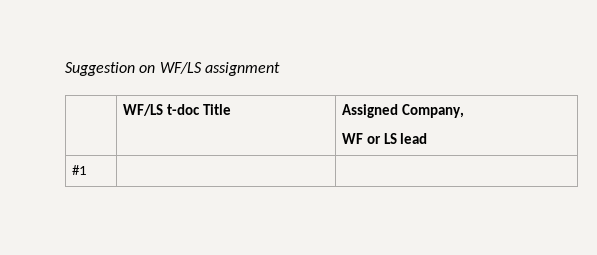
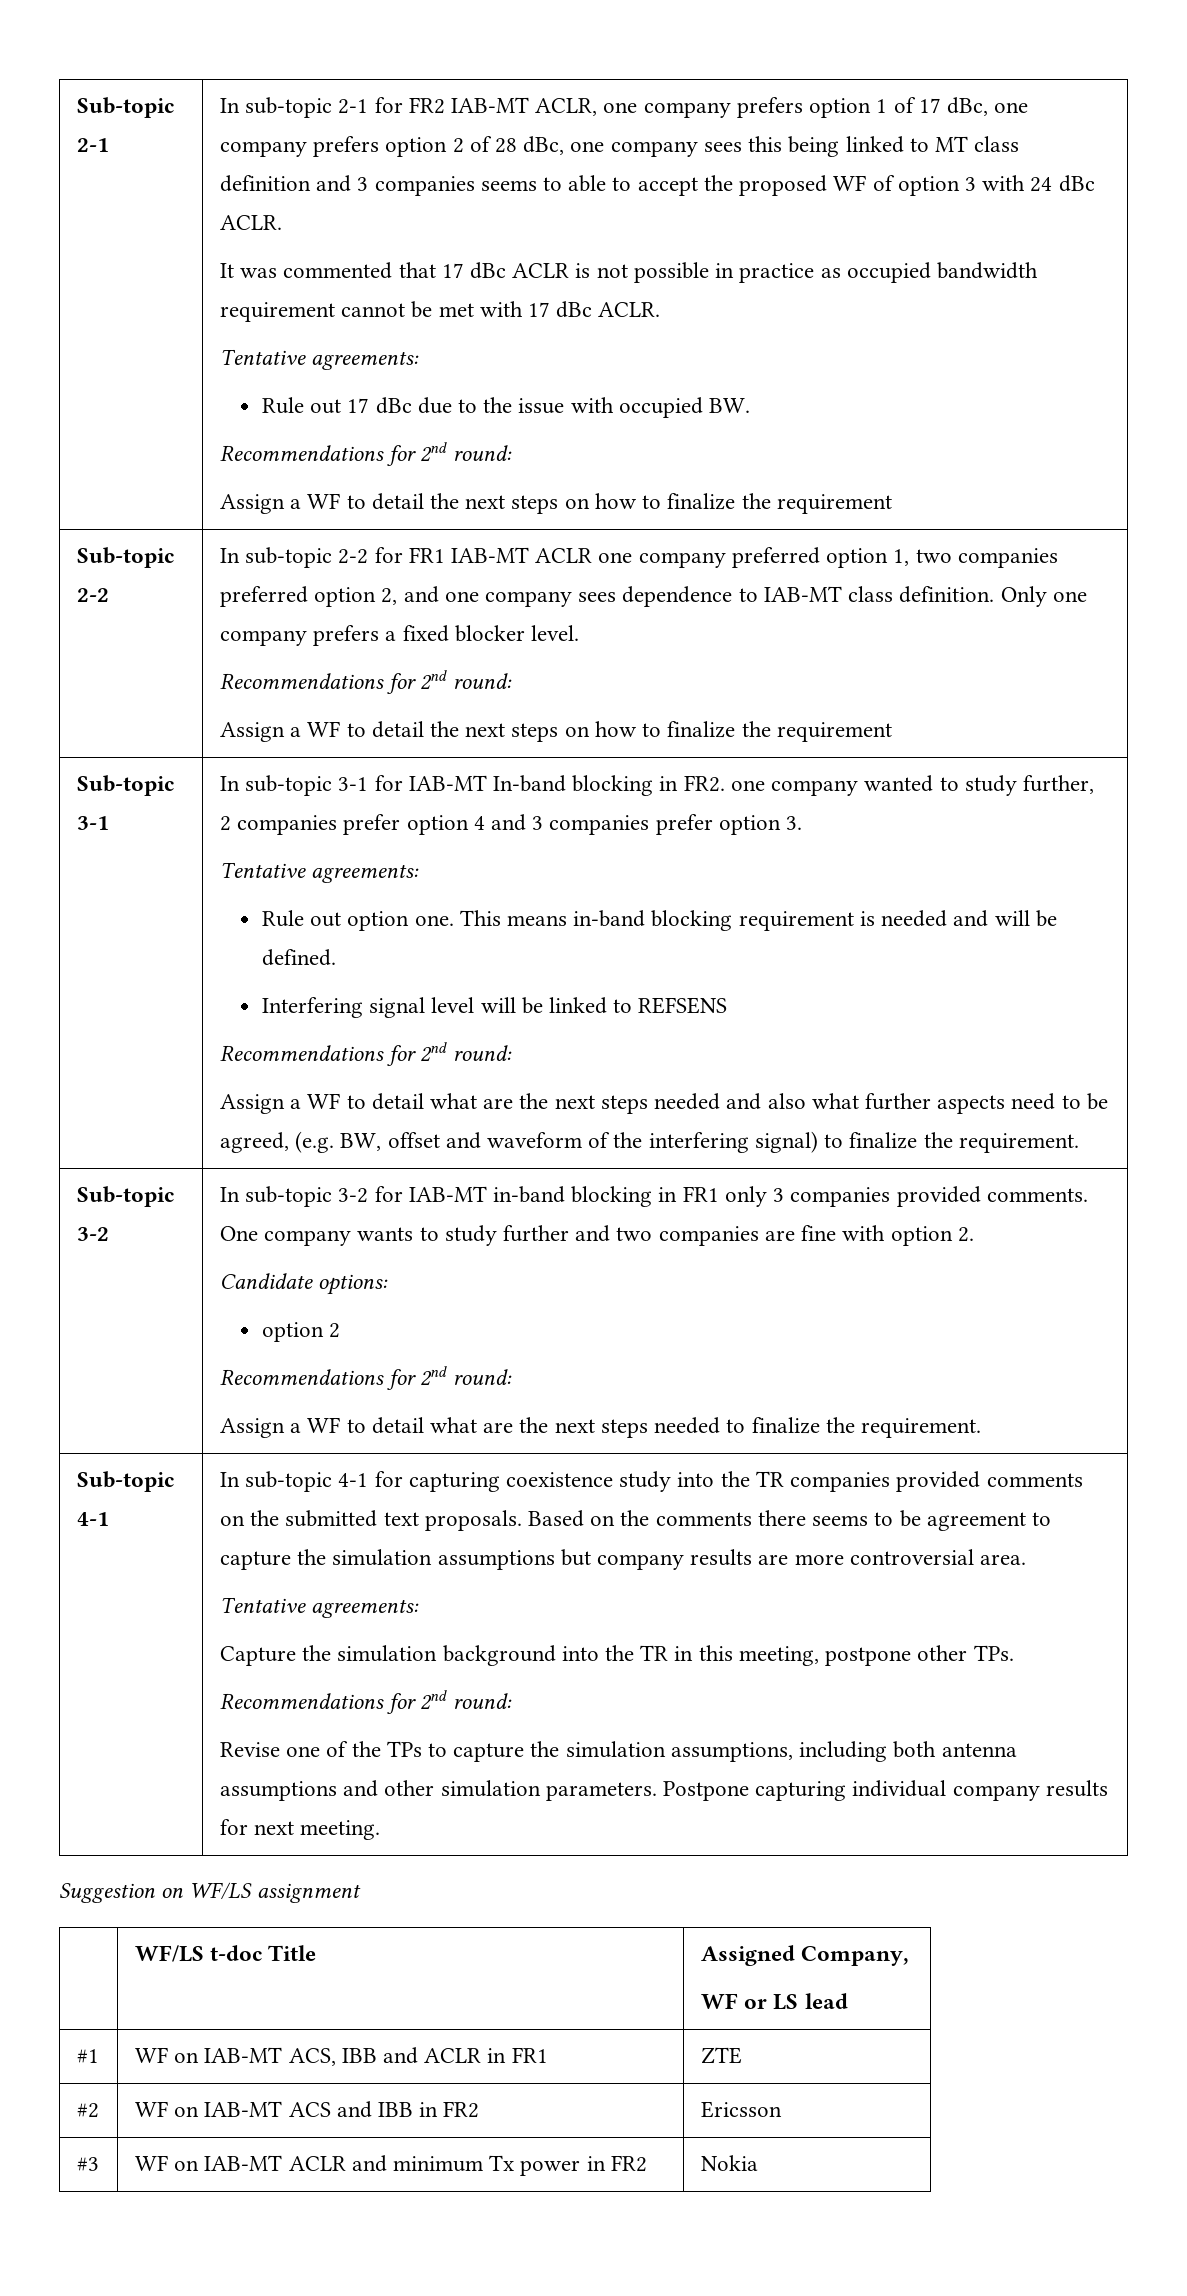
(65, 69) none -> [76,97,174,118] [76,138,109,152] [219,97,1029,118] [219,136,1020,157] [219,175,1095,196] [219,215,282,230] [219,262,1038,283] [219,301,661,322] [219,349,420,370] [261,397,751,418] [219,442,512,466] [219,493,892,514] [76,547,174,568] [76,588,109,602] [219,547,1058,568] [219,586,1087,607] [219,625,580,646] [219,670,512,694] [219,721,892,742] [76,775,174,796] [76,816,109,830] [219,775,1094,796] [219,814,803,835] [219,862,420,883] [261,910,1057,931] [261,949,336,966] [261,997,728,1018] [219,1042,512,1066] [219,1093,1108,1114] [219,1131,1079,1153] [76,1186,174,1207] [76,1227,109,1241] [219,1186,1088,1207] [219,1225,974,1246] [219,1273,389,1295] [261,1322,341,1342] [219,1366,512,1390] [219,1417,981,1438] [76,1471,174,1492] [76,1512,109,1526] [219,1471,1083,1492] [219,1510,1051,1531] [219,1549,1027,1570] [219,1597,420,1618] [219,1645,1014,1666] [219,1690,512,1714] [219,1741,1017,1762] [219,1780,1108,1801] [219,1819,381,1840] Sub-topic 2-1 | In sub-topic 2-1 for FR2 IAB-MT ACLR, one company prefers option 1 of 17 dBc, one company prefers option 2 of 28 dBc, one company sees this being linked to MT class definition and 3 companies seems to able to accept the proposed WF of option 3 with 24 dBc ACLR. // It was commented that 17 dBc ACLR is not possible in practice as occupied bandwidth requirement cannot be met with 17 dBc ACLR. // Tentative agreements: // Rule out 17 dBc due to the issue with occupied BW. // Recommendations for 2nd round: // Assign a WF to detail the next steps on how to finalize the requirement // Sub-topic 2-2 | In sub-topic 2-2 for FR1 IAB-MT ACLR one company preferred option 1, two companies preferred option 2, and one company sees dependence to IAB-MT class definition. Only one company prefers a fixed blocker level. // Recommendations for 2nd round: // Assign a WF to detail the next steps on how to finalize the requirement // Sub-topic 3-1 | In sub-topic 3-1 for IAB-MT In-band blocking in FR2. one company wanted to study further, 2 companies prefer option 4 and 3 companies prefer option 3. // Tentative agreements: // Rule out option one. This means in-band blocking requirement is needed and will be defined. // Interfering signal level will be linked to REFSENS // Recommendations for 2nd round: // Assign a WF to detail what are the next steps needed and also what further aspects need to be agreed, (e.g. BW, offset and waveform of the interfering signal) to finalize the requirement. // Sub-topic 3-2 | In sub-topic 3-2 for IAB-MT in-band blocking in FR1 only 3 companies provided comments. One company wants to study further and two companies are fine with option 2. // Candidate options: // option 2 // Recommendations for 2nd round: // Assign a WF to detail what are the next steps needed to finalize the requirement. // Sub-topic 4-1 | In sub-topic 4-1 for capturing coexistence study into the TR companies provided comments on the submitted text proposals. Based on the comments there seems to be agreement to capture the simulation assumptions but company results are more controversial area. // Tentative agreements: // Capture the simulation background into the TR in this meeting, postpone other TPs. // Recommendations for 2nd round: // Revise one of the TPs to capture the simulation assumptions, including both antenna assumptions and other simulation parameters. Postpone capturing individual company results for next meeting. //
(87, 170) | -> [134,2047,548,2066] [700,2047,742,2064] [76,2103,99,2118] [134,2101,480,2118] [700,2101,782,2118] [76,2157,99,2171] [134,2155,647,2176] [700,2155,758,2171] WF on IAB-MT ACS, IBB and ACLR in FR1 | ZTE // #2 | WF on IAB-MT ACS and IBB in FR2 | Ericsson // #3 | WF on IAB-MT ACLR and minimum Tx power in FR2 | Nokia

